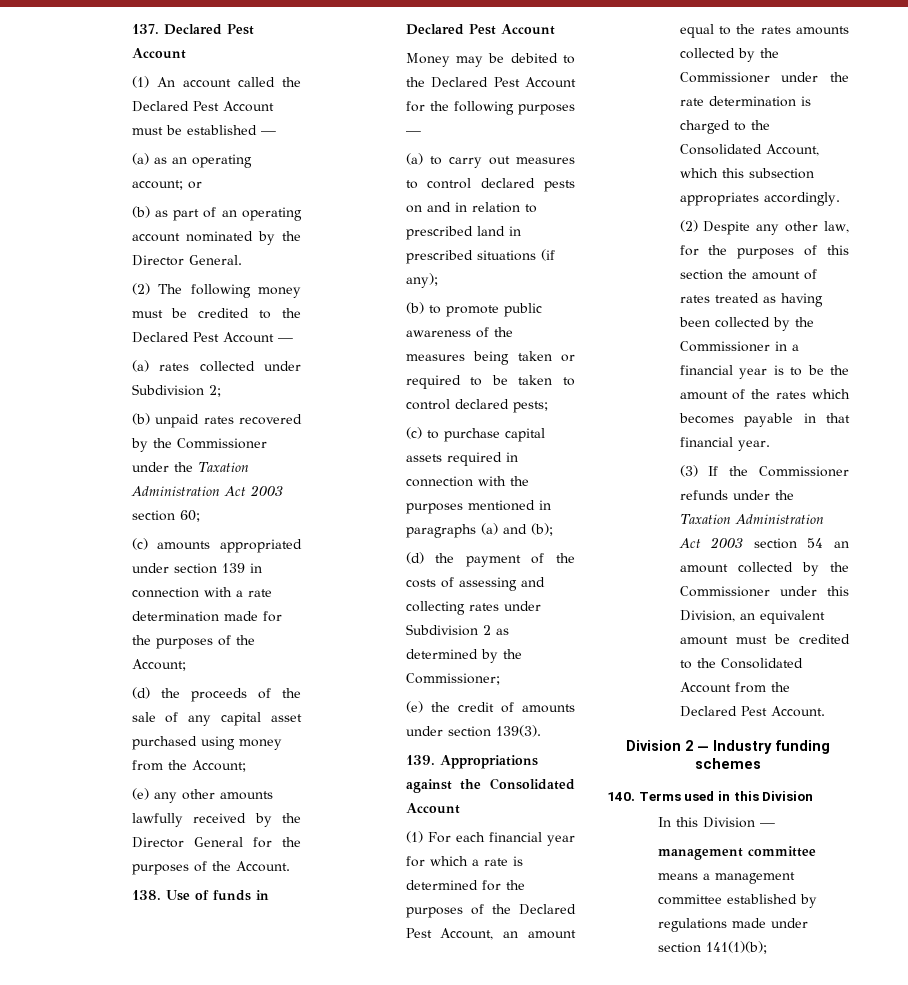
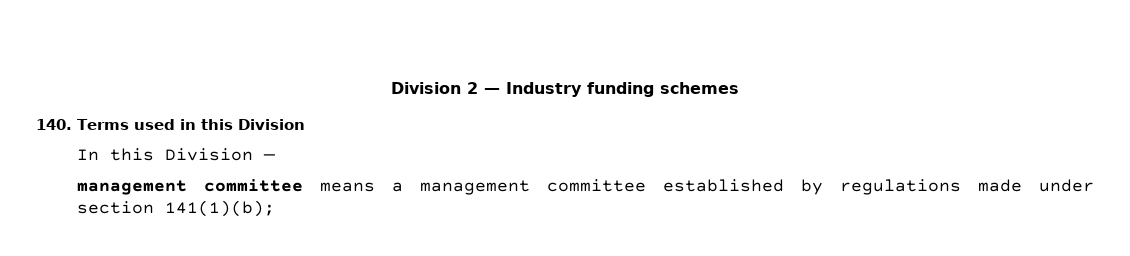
[131,24,254,35] [131,48,186,59] [131,76,301,88] [131,101,274,112] [131,125,276,135] [131,153,252,168] [131,180,202,190] [131,206,302,221] [131,231,301,245] [131,255,242,266] [131,283,301,298] [131,308,301,319] [131,332,293,343] [131,360,301,372] [131,384,221,397] [131,413,302,428] [130,438,267,452] [131,462,249,472] [130,485,283,496] [131,510,200,522] [131,538,302,553] [131,563,262,574] [131,587,272,598] [131,611,282,622] [131,635,255,649] [131,659,186,671] [131,687,301,702] [131,712,302,726] [131,736,282,750] [131,760,246,772] [131,788,273,803] [131,813,301,827] [131,837,301,848] [131,861,290,875] [131,890,269,901] [405,24,555,35] [405,53,575,67] [405,77,576,88] [405,101,575,115] [405,131,421,135] [405,153,575,168] [405,178,575,192] [405,202,537,213] [405,226,521,240] [405,249,555,264] [405,273,438,288] [405,302,542,317] [405,327,513,338] [405,351,575,365] [405,375,575,389] [405,399,548,413] [405,427,545,442] [405,452,518,466] [405,476,529,487] [405,500,551,514] [405,523,553,538] [405,552,575,567] [405,577,545,591] [405,601,541,615] [405,624,509,636] [405,649,522,663] [405,673,500,685] [405,701,575,713] [405,725,541,737] [405,755,538,769] [405,778,575,793] [405,803,460,814] [405,831,575,846] [405,856,523,867] [405,880,525,891] [405,904,576,918] [405,928,576,940] [679,24,849,38] [679,48,779,62] [679,72,849,83] [679,96,811,107] [679,120,770,134] [679,144,819,156] [679,168,814,179] [679,192,840,206] [679,220,850,235] [679,245,849,259] [679,269,817,280] [679,293,823,307] [678,317,814,331] [679,341,799,352] [679,365,849,379] [679,389,850,400] [678,413,850,427] [679,437,770,451] [679,465,849,477] [679,490,794,500] [679,514,824,524] [678,537,849,549] [679,562,849,576] [679,586,849,597] [679,610,825,624] [679,634,850,645] [679,658,803,669] [679,682,790,693] [679,706,825,717] 137. Declared Pest Account // (1) An account called the Declared Pest Account must be established — // (a) as an operating account; or // (b) as part of an operating account nominated by the Director General. // (2) The following money must be credited to the Declared Pest Account — // (a) rates collected under Subdivision 2; // (b) unpaid rates recovered by the Commissioner under the Taxation Administration Act 2003 section 60; // (c) amounts appropriated under section 139 in connection with a rate determination made for the purposes of the Account; // (d) the proceeds of the sale of any capital asset purchased using money from the Account; // (e) any other amounts lawfully received by the Director General for the purposes of the Account. // 138. Use of funds in Declared Pest Account // Money may be debited to the Declared Pest Account for the following purposes — // (a) to carry out measures to control declared pests on and in relation to prescribed land in prescribed situations (if any); // (b) to promote public awareness of the measures being taken or required to be taken to control declared pests; // (c) to purchase capital assets required in connection with the purposes mentioned in paragraphs (a) and (b); // (d) the payment of the costs of assessing and collecting rates under Subdivision 2 as determined by the Commissioner; // (e) the credit of amounts under section 139(3). // 139. Appropriations against the Consolidated Account // (1) For each financial year for which a rate is determined for the purposes of the Declared Pest Account, an amount equal to the rates amounts collected by the Commissioner under the rate determination is charged to the Consolidated Account, which this subsection appropriates accordingly. // (2) Despite any other law, for the purposes of this section the amount of rates treated as having been collected by the Commissioner in a financial year is to be the amount of the rates which becomes payable in that financial year. // (3) If the Commissioner refunds under the Taxation Administration Act 2003 section 54 an amount collected by the Commissioner under this Division, an equivalent amount must be credited to the Consolidated Account from the Declared Pest Account. // -> (391, 88) none

